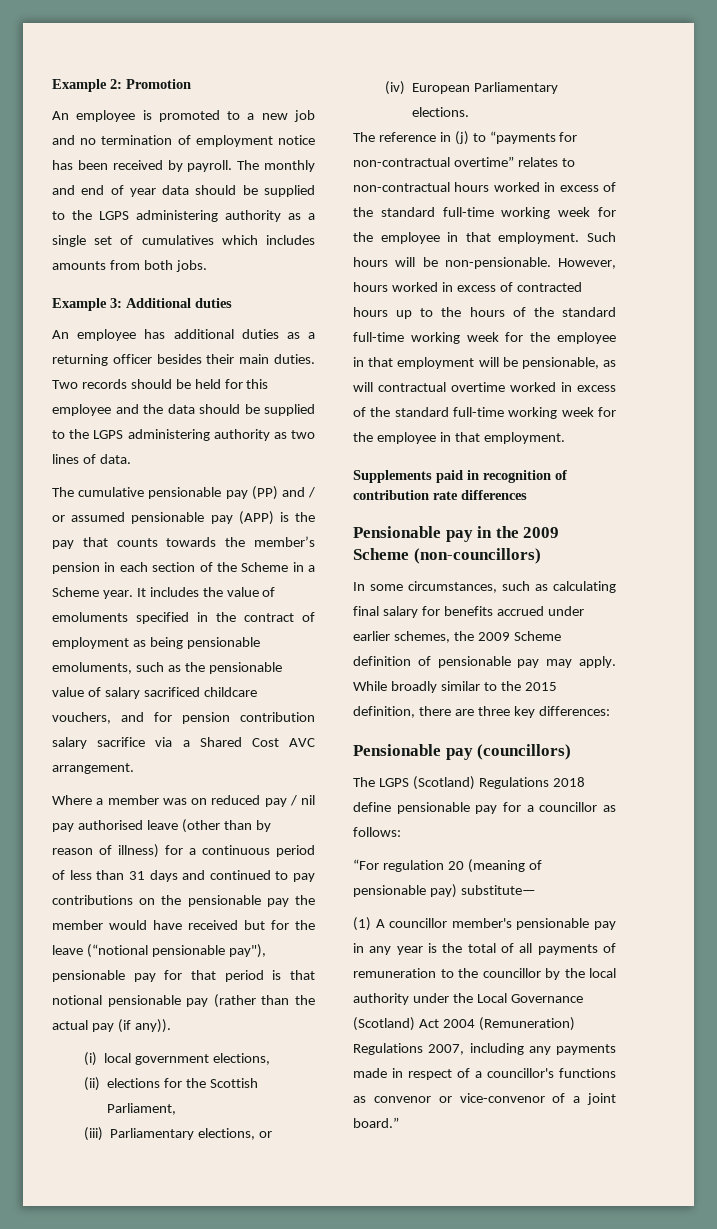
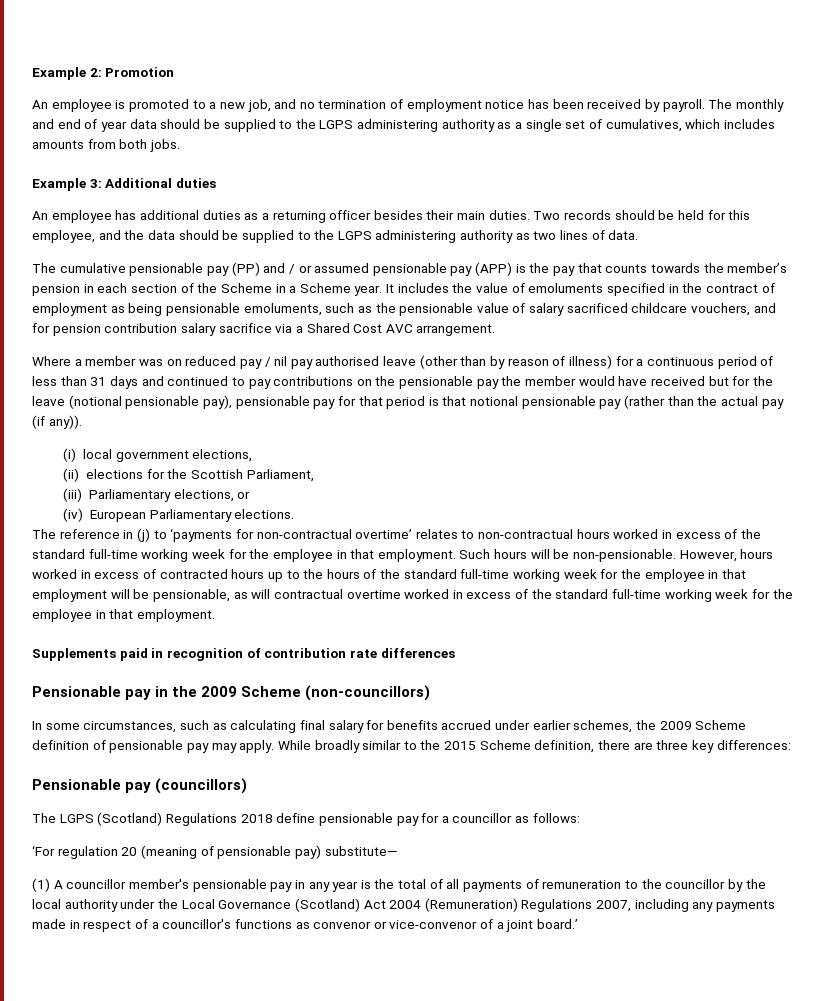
[294,110,315,122] job -> [247,99,271,112] job,
[141,235,214,245] cumulatives -> [605,119,682,132] cumulatives,
[52,404,111,416] employee -> [32,230,95,243] employee,
[86,944,266,958] (“notional pensionable pay"), -> [68,395,232,409] (notional pensionable pay),
[489,131,556,144] “payments -> [170,528,233,542] ‘payments
[453,156,514,167] overtime” -> [355,529,413,539] overtime’
(557, 686) none -> [479,740,531,750] Scheme
[353,859,379,870] “For -> [32,845,55,856] ‘For
[353,1117,399,1128] board.” -> [537,919,579,929] board.’

